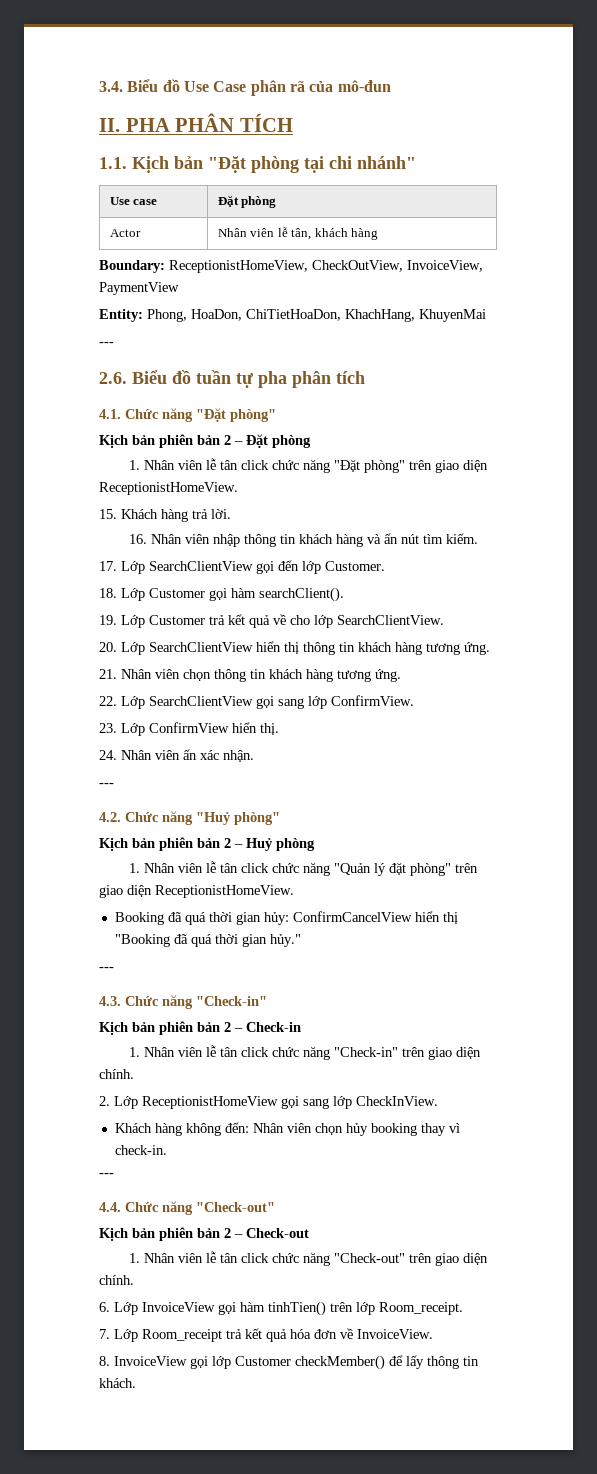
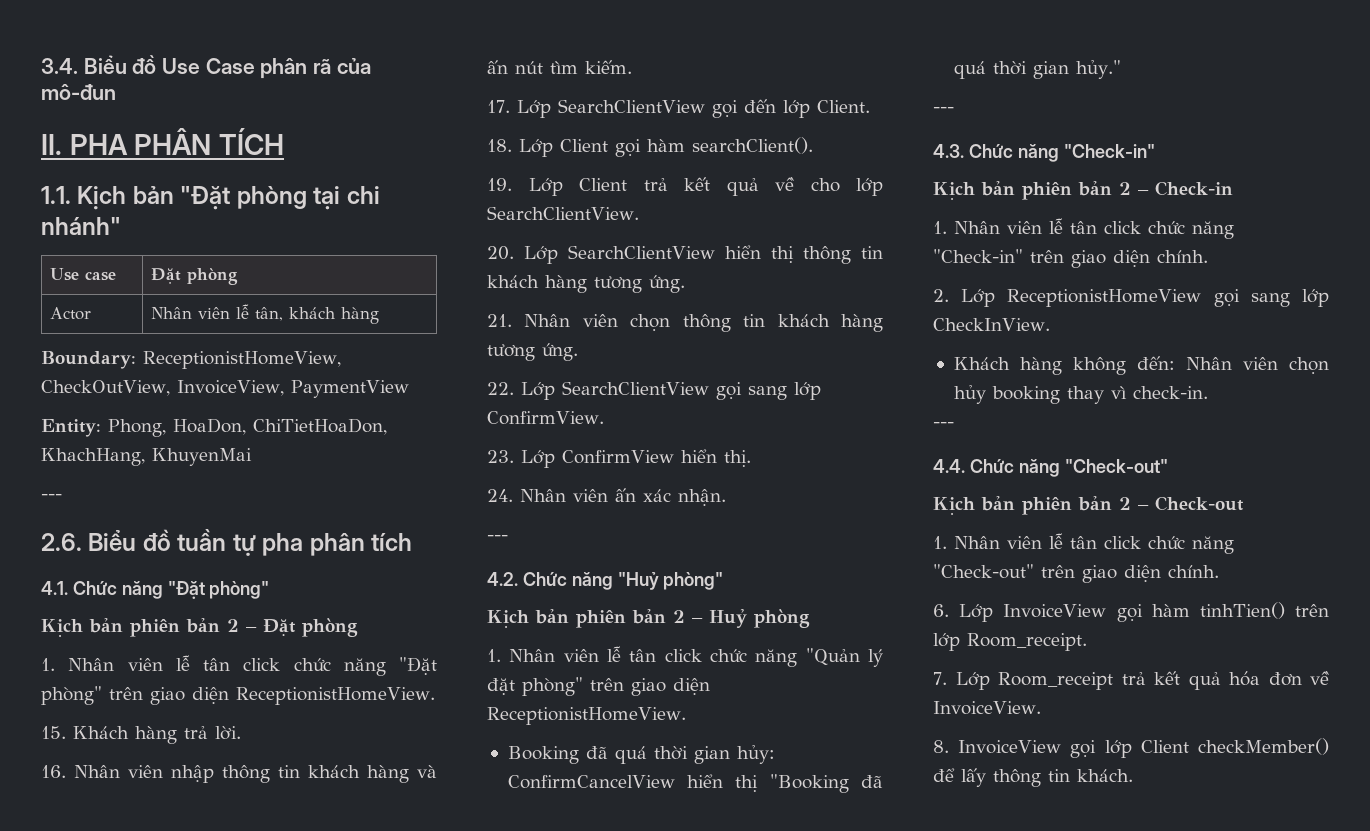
[325,561,385,571] Customer. -> [816,100,870,113] Client.
[149,588,205,598] Customer -> [560,139,608,152] Client
[149,615,205,625] Customer -> [579,178,627,191] Client
[235,1356,291,1366] Customer -> [1140,740,1189,753] Client

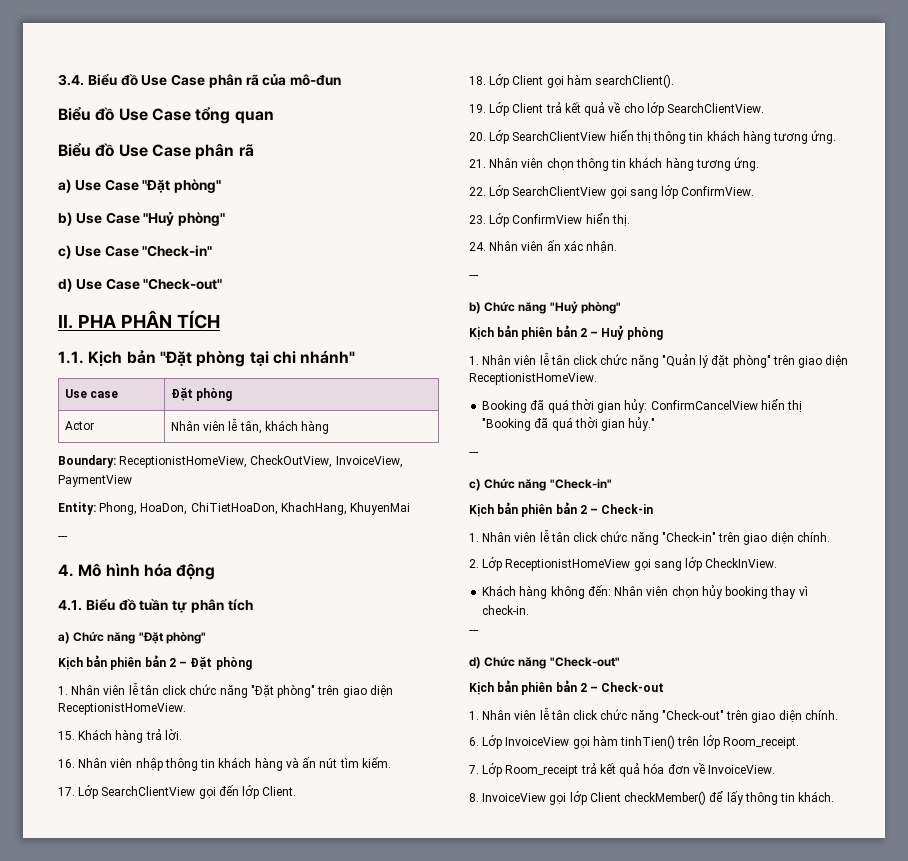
(116, 92) none -> [58,107,274,124] [58,143,254,160] [58,179,222,193] [58,211,226,226] [58,245,213,259] [58,278,223,292] // Biểu đồ Use Case tổng quan // Biểu đồ Use Case phân rã // a) Use Case "Đặt phòng" // b) Use Case "Huỷ phòng" // c) Use Case "Check-in" // d) Use Case "Check-out"
[41,533,82,551] 2.6. -> [58,563,216,580] [58,600,82,611] 4. Mô hình hóa động // 4.1.
[262,533,304,556] pha -> (188, 606) none
[41,581,68,595] 4.1. -> [58,632,70,644] a)
[487,572,518,586] 4.2. -> [469,302,481,314] b)
[933,144,964,158] 4.3. -> [469,479,481,491] c)
[933,459,965,473] 4.4. -> [469,657,481,669] d)

